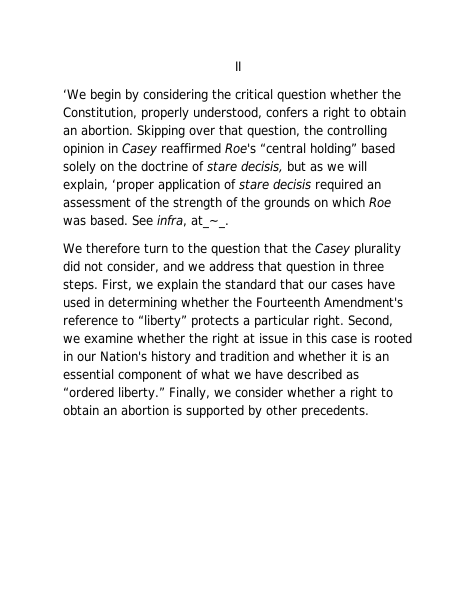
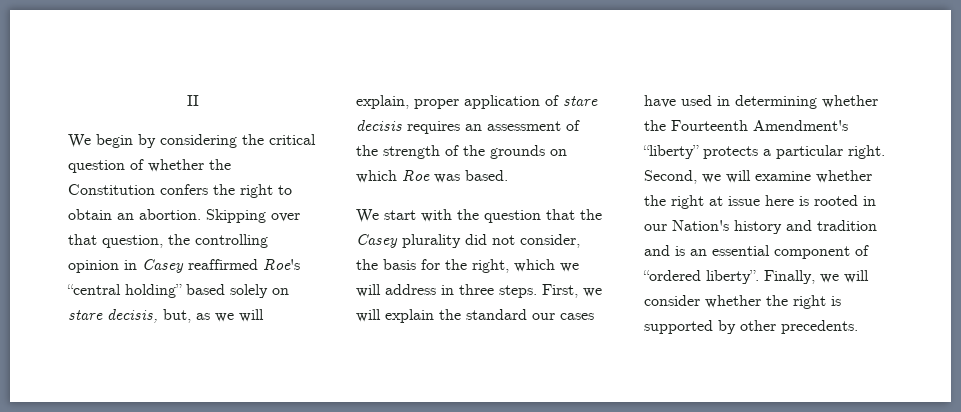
[63,89,86,100] ‘We -> [68,134,91,148] We
[330,89,401,100] [63,107,319,120] whether the Constitution, properly understood, confers a -> [130,159,231,172] [68,184,235,195] of whether the Constitution confers the
[118,161,204,172] the doctrine of -> (289, 291) none
[287,161,306,172] but -> [163,309,191,323] but,
[112,179,154,192] ‘proper -> [414,99,459,109] proper
[315,179,363,192] required -> [407,121,460,134] requires
[132,215,229,229] [63,243,184,254] See infra, at_~_. // We therefore turn to -> [356,209,452,223] // We start with
[163,261,335,274] and we address that question -> [356,259,579,273] [356,284,436,297] the basis for the right, which we will address
(153, 285) none -> [356,309,381,322] will
[280,279,304,290] that -> (527, 314) none
[63,315,134,326] reference to -> (848, 125) none
(80, 339) none -> [726,170,751,183] will
[292,333,357,344] in this case -> [765,195,794,206] here
[298,351,358,362] whether it -> (670, 250) none
[201,369,359,380] [63,387,165,400] what we have described as “ordered liberty.” -> [643,270,759,284] “ordered liberty”.
(231, 393) none -> [844,270,869,283] will
[338,387,393,400] [63,405,169,416] a right to obtain an abortion -> [766,295,826,309] the right

